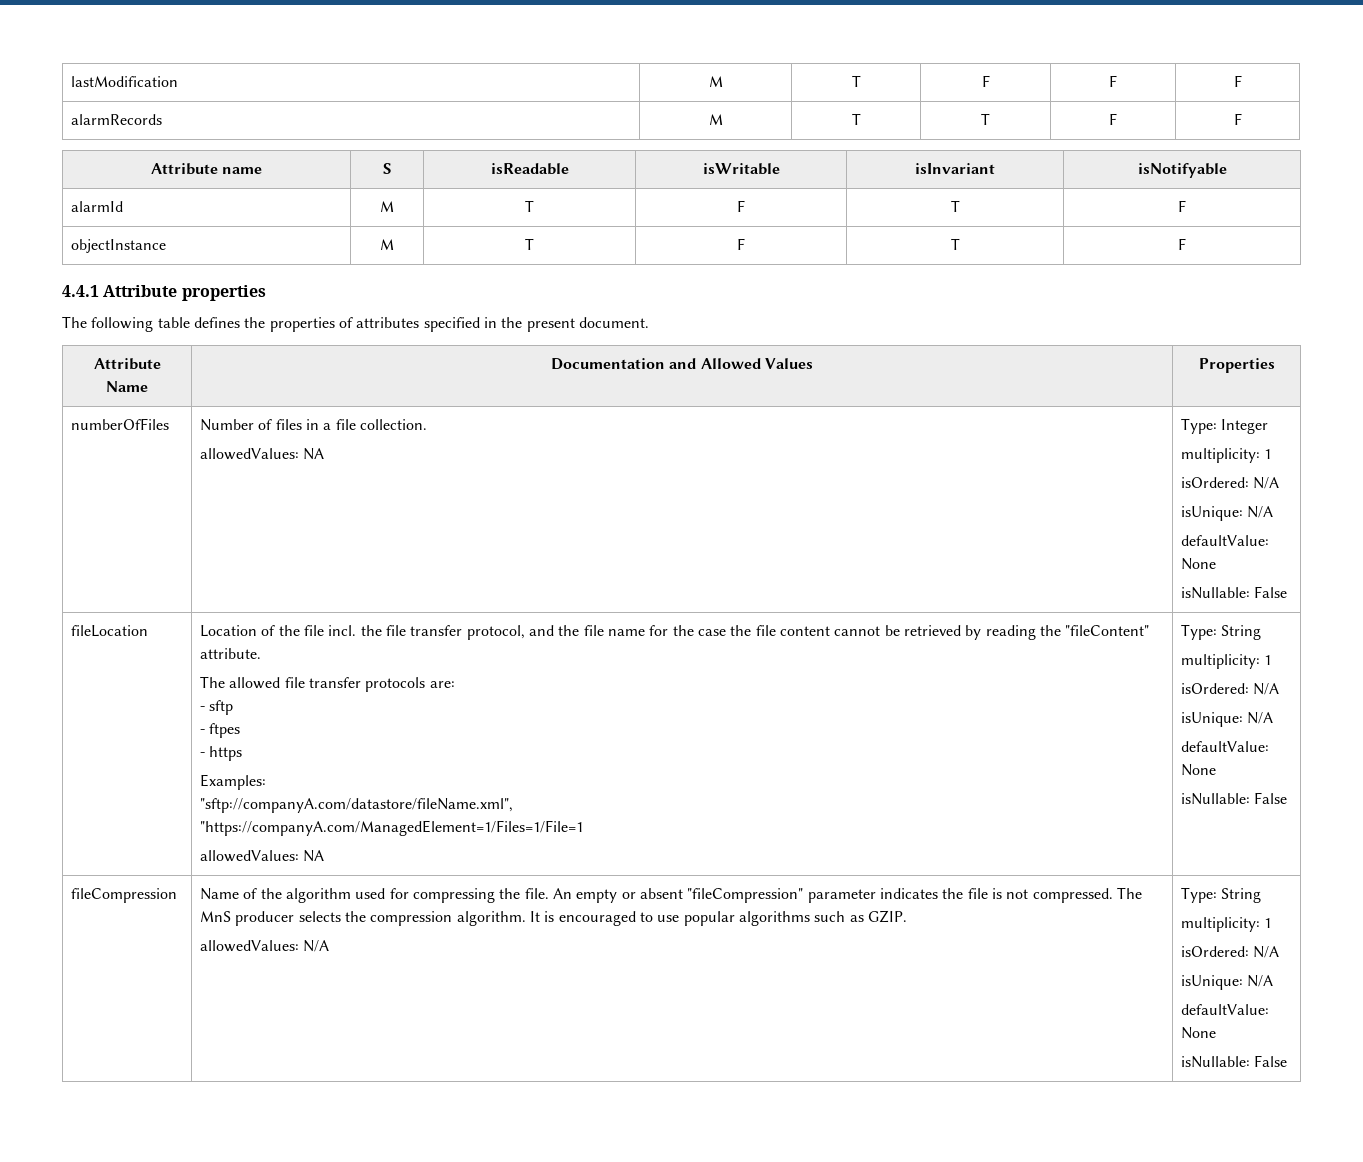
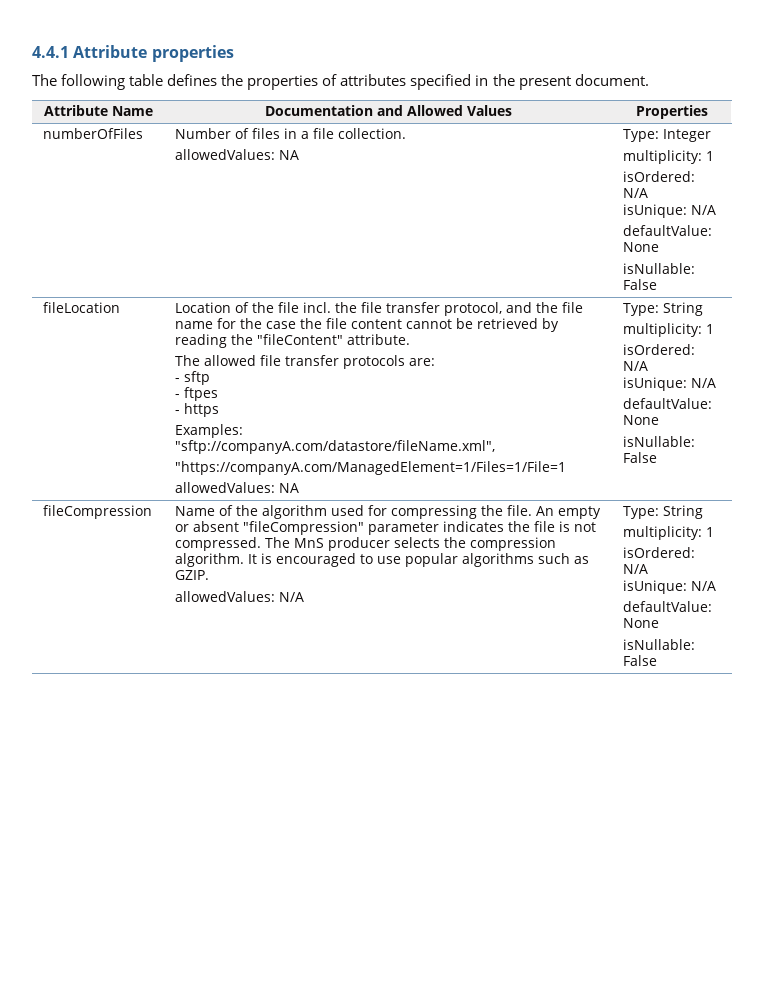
[71,76,179,87] [708,76,723,87] [851,75,861,87] [981,75,990,87] [1109,75,1117,87] [1233,75,1242,87] [71,114,163,125] [708,114,723,125] [851,113,861,125] [981,113,990,125] [1109,113,1117,125] [1233,113,1242,125] [150,163,263,175] [382,163,392,174] [490,163,569,175] [702,163,780,175] [915,163,995,174] [1137,163,1227,178] [71,201,124,212] [380,201,394,212] [525,200,534,212] [737,200,745,212] [950,200,960,212] [1178,200,1186,212] [71,239,167,253] [380,239,394,250] [525,238,534,250] [737,238,745,250] [950,238,960,250] [1178,238,1186,250] lastModification | M | T | F | F | F // alarmRecords | M | T | T | F | F // Attribute name | S | isReadable | isWritable | isInvariant | isNotifyable // alarmId | M | T | F | T | F // objectInstance | M | T | F | T | F // -> (32, 52) none

